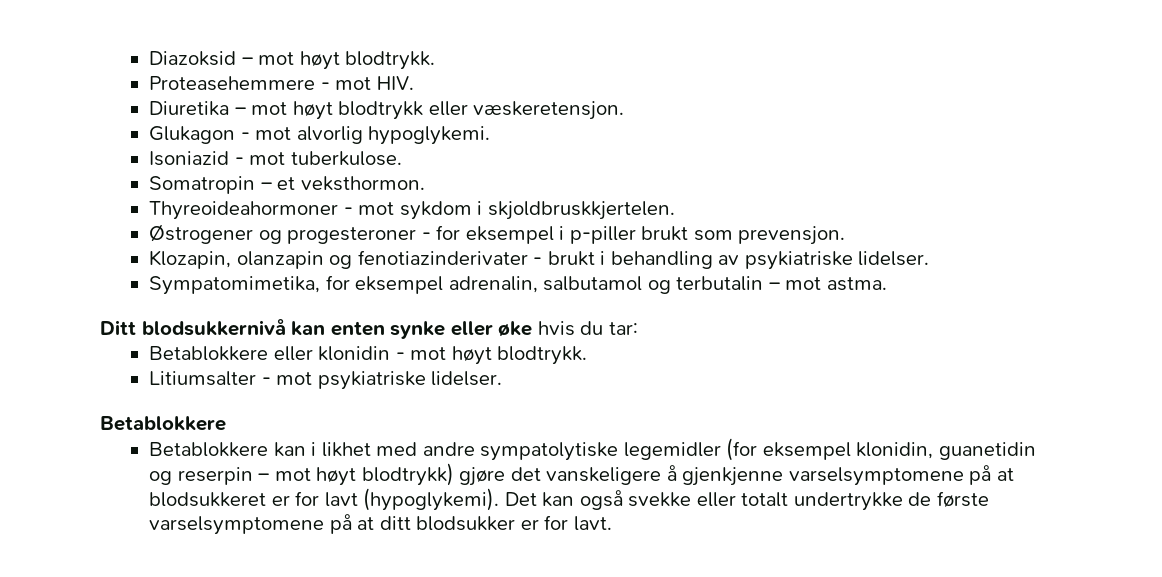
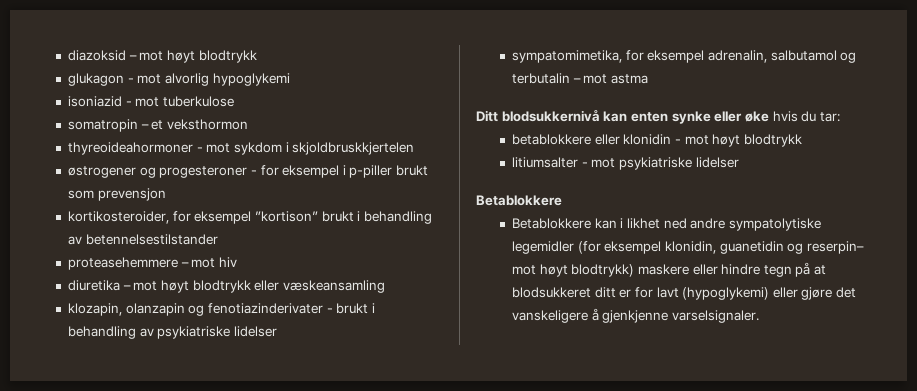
[149,51,436,70] [149,76,414,91] [149,101,625,120] [149,126,491,145] [149,151,402,166] [149,176,425,194] [149,201,339,220] Diazoksid – mot høyt blodtrykk. // Proteasehemmere - mot HIV. // Diuretika – mot høyt blodtrykk eller væskeretensjon. // Glukagon - mot alvorlig hypoglykemi. // Isoniazid - mot tuberkulose. // Somatropin – et veksthormon. // Thyreoideahormoner -> [67,50,257,63] [67,73,290,86] [67,96,234,107] [67,119,248,132] [67,142,193,155] diazoksid – mot høyt blodtrykk // glukagon - mot alvorlig hypoglykemi // isoniazid - mot tuberkulose // somatropin – et veksthormon // thyreoideahormoner
[487,201,675,220] [149,224,254,244] skjoldbruskkjertelen. // Østrogener -> [292,142,415,155] [67,166,136,178] skjoldbruskkjertelen // østrogener
[738,226,846,245] [149,250,232,269] prevensjon. // Klozapin, -> [97,188,166,201] [67,211,432,224] [67,234,218,245] [67,257,237,270] [67,280,385,293] [67,303,122,316] prevensjon // kortikosteroider, for eksempel ”kortison” brukt i behandling av betennelsestilstander // proteasehemmere – mot hiv // diuretika – mot høyt blodtrykk eller væskeansamling // klozapin,
[858,251,930,266] [149,276,321,295] lidelser. // Sympatomimetika, -> [233,326,277,337] [511,50,622,63] lidelser // sympatomimetika,
[826,277,887,291] astma. -> [610,74,648,84] astma
[149,346,269,361] Betablokkere -> [511,134,591,145] betablokkere
[497,346,588,365] [149,371,257,386] blodtrykk. // Litiumsalter -> [743,134,802,147] [511,157,578,168] blodtrykk // litiumsalter
[431,371,503,386] lidelser. -> [695,157,739,168] lidelser
[376,442,418,456] med -> [663,218,687,229] ned
[177,467,270,485] reserpin – -> [806,241,864,254] reserpin–
(454, 474) none -> [637,262,827,277] [511,287,798,300] maskere eller hindre tegn på at blodsukkeret ditt er for lavt (hypoglykemi) eller
[788,465,1015,486] [149,488,990,511] [149,514,612,535] varselsymptomene på at blodsukkeret er for lavt (hypoglykemi). Det kan også svekke eller totalt undertrykke de første varselsymptomene på at ditt blodsukker er for lavt. -> [671,310,759,323] varselsignaler.

